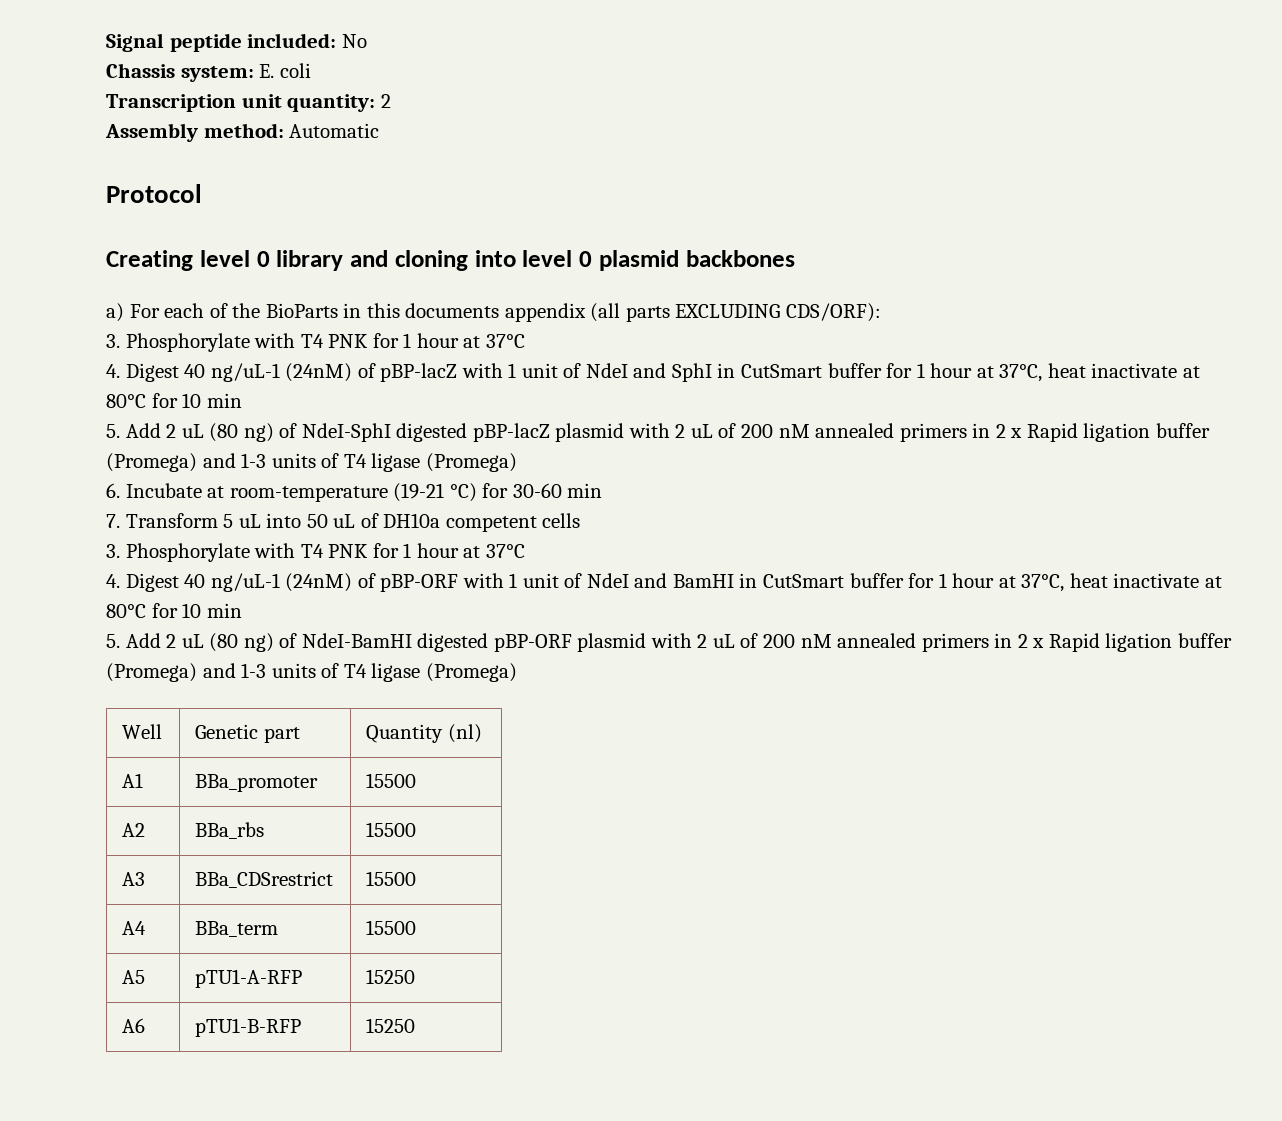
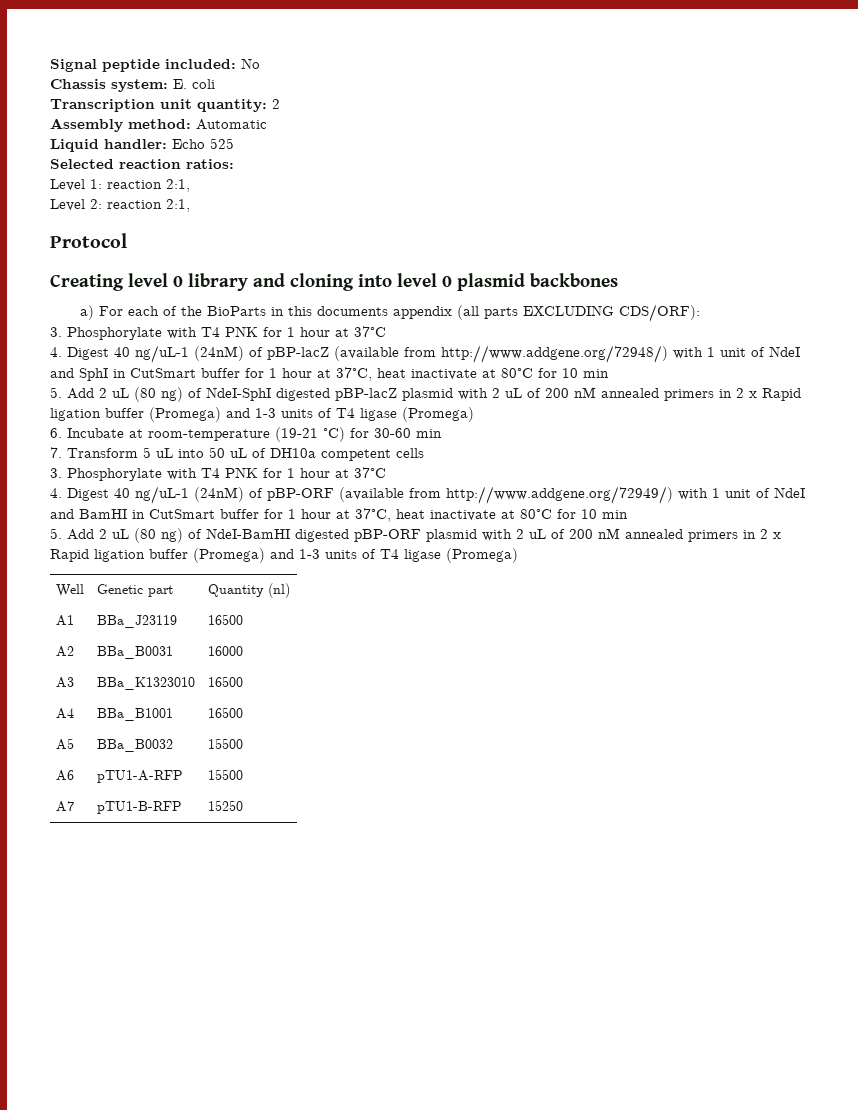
(380, 130) none -> [50,138,234,152] [50,159,234,169] [50,179,190,192] [50,199,190,212] // Liquid handler: Echo 525 // Selected reaction ratios: // Level 1: reaction 2:1, // Level 2: reaction 2:1,
(458, 372) none -> [334,345,668,363] (available from http://www.addgene.org/72948/)
(459, 583) none -> [339,486,673,504] (available from http://www.addgene.org/72949/)
[195,774,319,792] [366,773,417,788] [122,823,146,837] [195,822,265,839] [366,822,417,837] [122,872,146,886] [195,871,334,888] [366,871,417,886] [122,921,147,935] [195,921,279,937] [366,920,417,935] [122,970,146,984] [195,969,303,988] [366,969,416,984] [122,1018,146,1033] BBa_promoter | 15500 // A2 | BBa_rbs | 15500 // A3 | BBa_CDSrestrict | 15500 // A4 | BBa_term | 15500 // A5 | pTU1-A-RFP | 15250 // A6 -> [97,615,178,628] [208,614,244,625] [56,646,75,657] [97,646,174,659] [208,646,244,656] [56,677,75,688] [97,677,196,690] [208,676,244,687] [56,708,75,719] [97,708,174,721] [208,707,244,718] [56,738,75,750] [97,739,174,752] [208,738,244,749] [56,770,75,781] [97,770,184,783] [208,769,244,780] [56,801,75,812] BBa_J23119 | 16500 // A2 | BBa_B0031 | 16000 // A3 | BBa_K1323010 | 16500 // A4 | BBa_B1001 | 16500 // A5 | BBa_B0032 | 15500 // A6 | pTU1-A-RFP | 15500 // A7

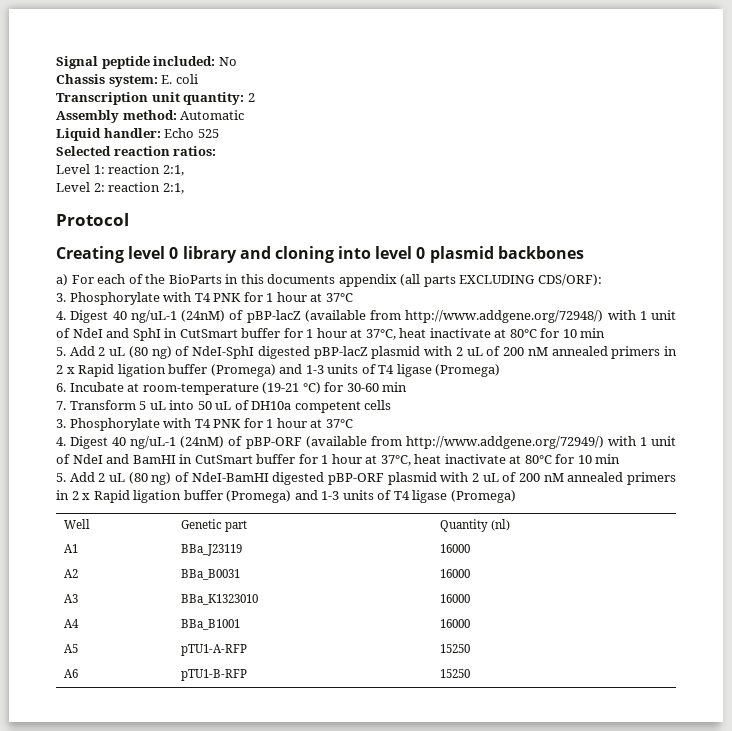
[208,614,244,625] 16500 -> [439,544,470,553] 16000
[208,676,244,687] 16500 -> [439,594,470,603] 16000
[208,707,244,718] 16500 -> [439,619,470,628] 16000
[97,739,174,752] [208,738,244,749] BBa_B0032 | 15500 -> [180,644,247,656] [439,644,470,653] pTU1-A-RFP | 15250
[97,770,184,783] [208,769,244,780] [56,801,75,812] | pTU1-A-RFP | 15500 // A7 -> (78, 673) none

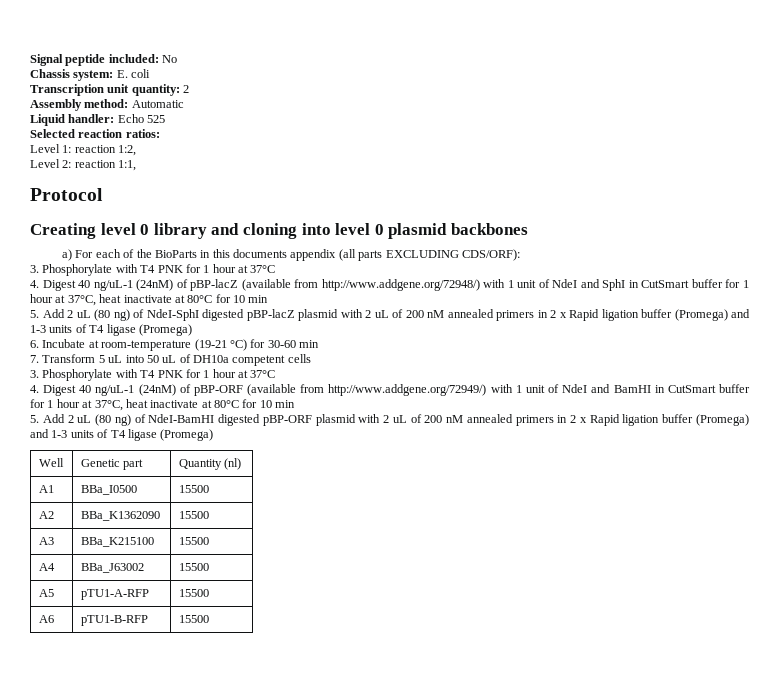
[162,165,184,176] 2:1, -> [118,145,137,156] 1:2,
[162,183,184,194] 2:1, -> [118,160,137,171] 1:1,
[180,544,242,556] [439,544,470,553] BBa_J23119 | 16000 -> [80,485,137,495] [178,485,209,493] BBa_I0500 | 15500
[180,569,240,580] [439,569,470,578] BBa_B0031 | 16000 -> [80,511,160,521] [178,511,209,519] BBa_K1362090 | 15500
[180,594,258,605] [439,594,470,603] BBa_K1323010 | 16000 -> [80,537,154,547] [178,537,209,545] BBa_K215100 | 15500
[180,619,240,630] [439,619,470,628] BBa_B1001 | 16000 -> [80,563,144,573] [178,563,209,571] BBa_J63002 | 15500
[439,644,470,653] 15250 -> [178,589,209,597] 15500
[439,669,470,678] 15250 -> [178,615,209,623] 15500

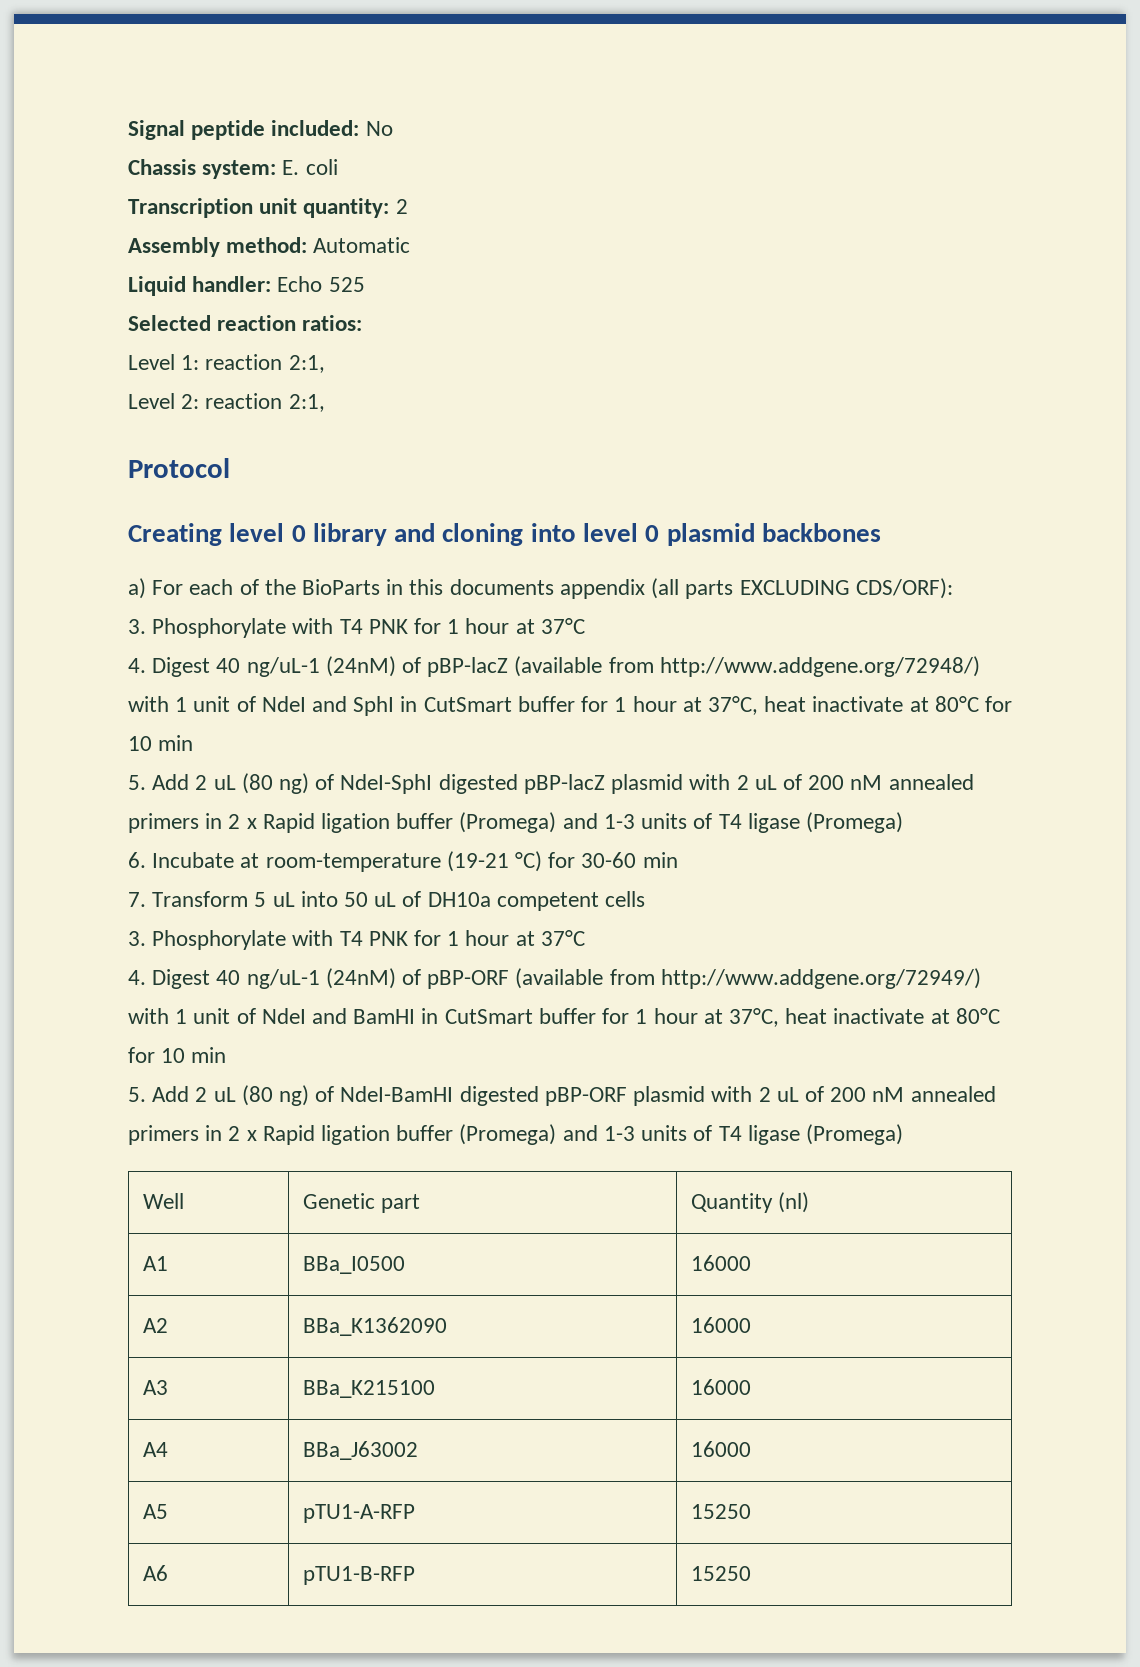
[118,145,137,156] 1:2, -> [288,355,325,373] 2:1,
[118,160,137,171] 1:1, -> [288,394,325,412] 2:1,
[178,485,209,493] 15500 -> [691,1255,752,1271] 16000
[178,511,209,519] 15500 -> [691,1317,752,1333] 16000
[178,537,209,545] 15500 -> [691,1379,752,1395] 16000
[178,563,209,571] 15500 -> [691,1441,752,1457] 16000
[178,589,209,597] 15500 -> [691,1504,752,1519] 15250
[178,615,209,623] 15500 -> [691,1566,752,1581] 15250

